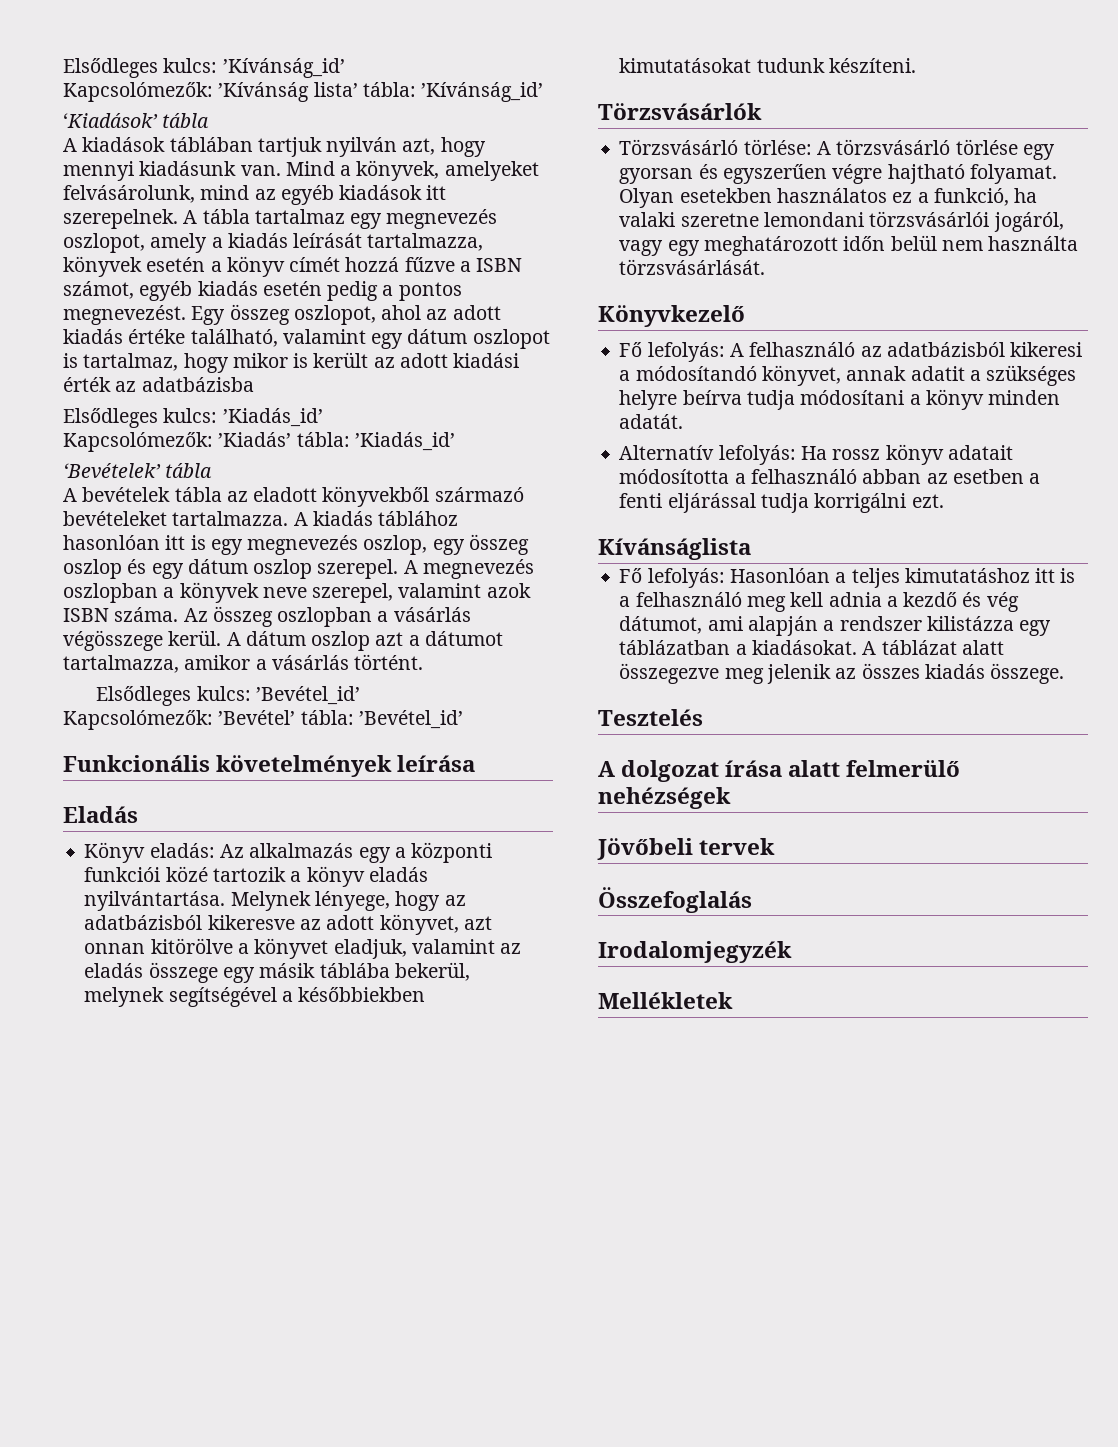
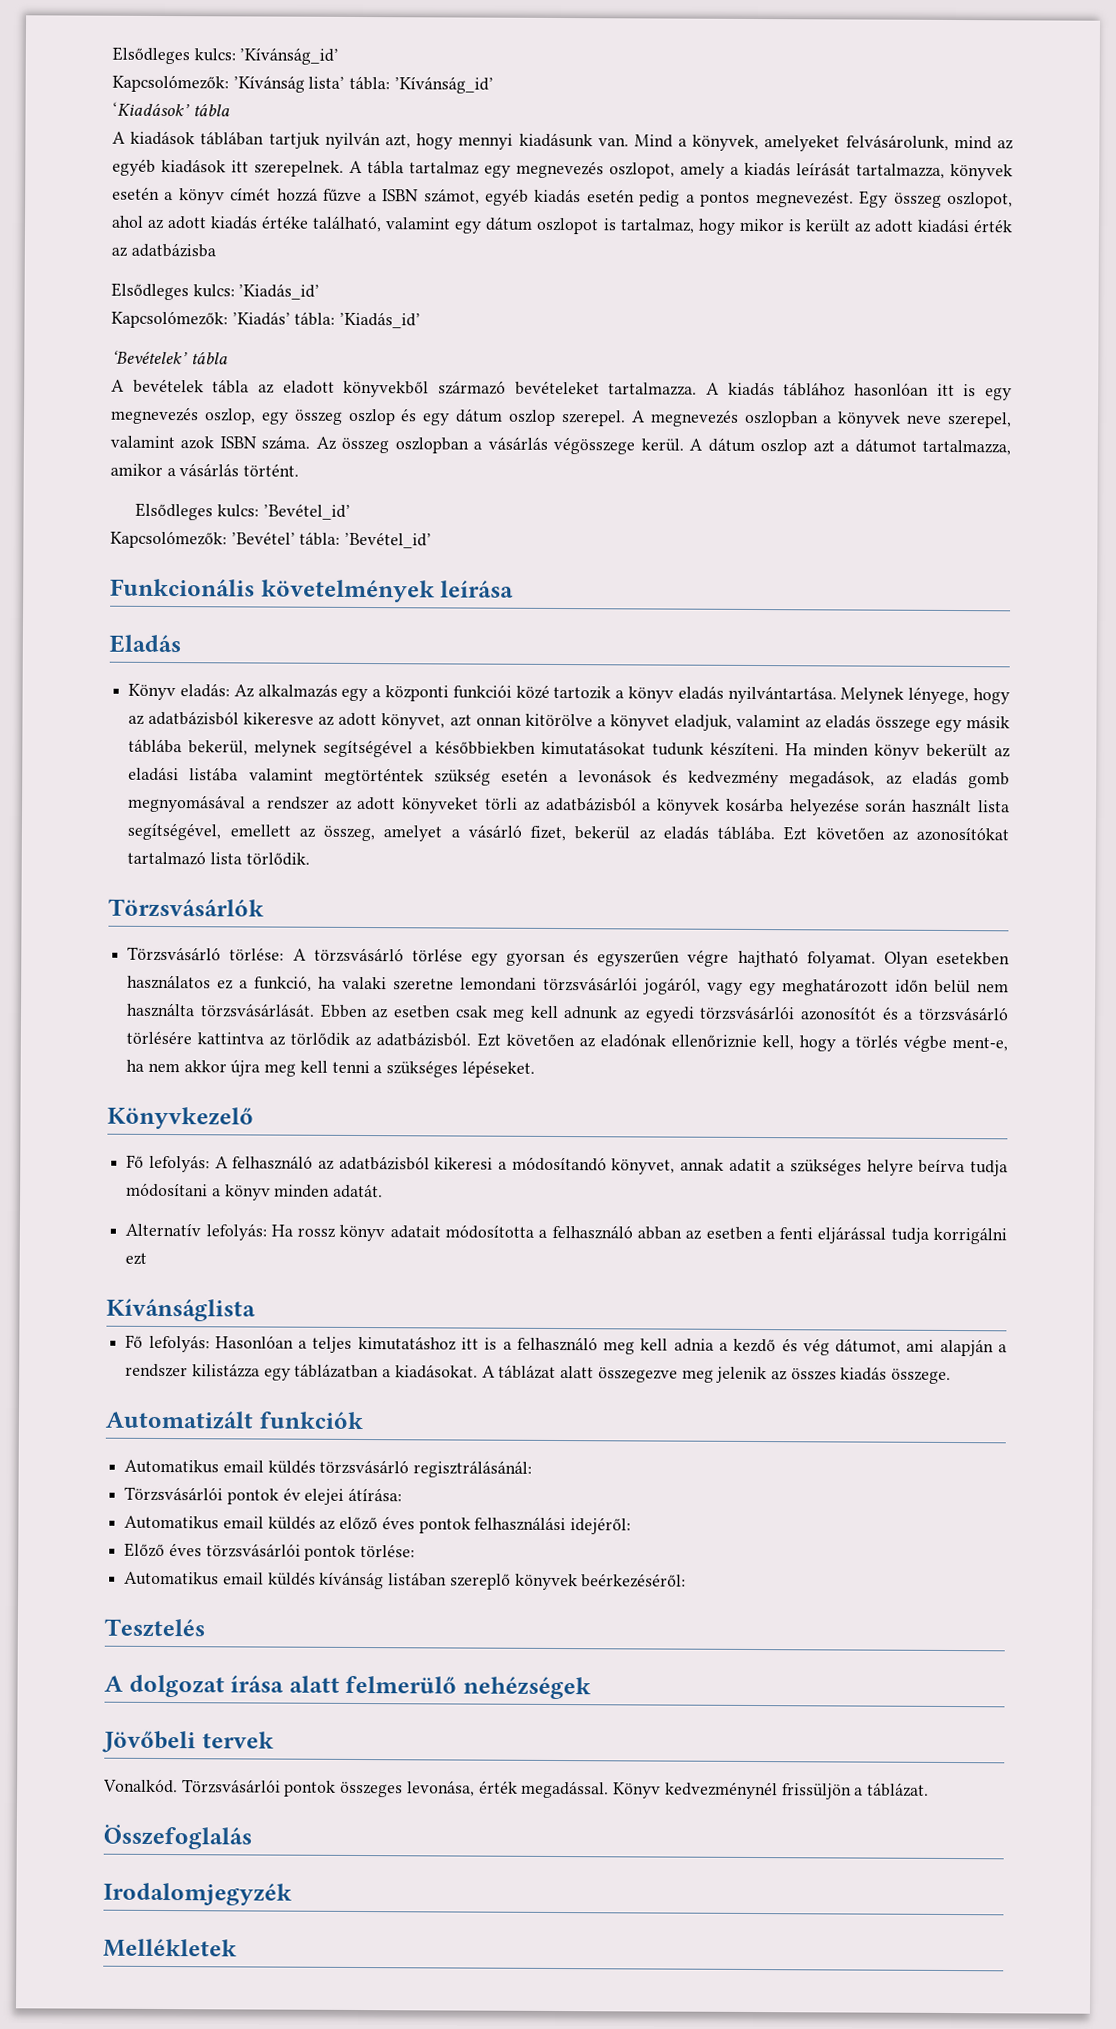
(916, 65) none -> [784,743,1011,760] [128,766,1010,789] [128,794,1010,816] [127,822,1009,842] [127,850,310,866] Ha minden könyv bekerült az eladási listába valamint megtörténtek szükség esetén a levonások és kedvezmény megadások, az eladás gomb megnyomásával a rendszer az adott könyveket törli az adatbázisból a könyvek kosárba helyezése során használt lista segítségével, emellett az összeg, amelyet a vásárló fizet, bekerül az eladás táblába. Ezt követően az azonosítókat tartalmazó lista törlődik.
(766, 267) none -> [319,1003,1009,1023] [126,1030,1008,1052] [126,1059,535,1078] Ebben az esetben csak meg kell adnunk az egyedi törzsvásárlói azonosítót és a törzsvásárló törlésére kattintva az törlődik az adatbázisból. Ezt követően az eladónak ellenőriznie kell, hogy a törlés végbe ment-e, ha nem akkor újra meg kell tenni a szükséges lépéseket.
[911,494,944,508] ezt. -> [125,1252,148,1265] ezt
(1065, 673) none -> [105,1410,363,1430] [124,1459,533,1478] [124,1486,403,1505] [124,1515,632,1535] [124,1542,416,1561] [124,1571,687,1591] // Automatizált funkciók // Automatikus email küldés törzsvásárló regisztrálásánál: // Törzsvásárlói pontok év elejei átírása: // Automatikus email küldés az előző éves pontok felhasználási idejéről: // Előző éves törzsvásárlói pontok törlése: // Automatikus email küldés kívánság listában szereplő könyvek beérkezéséről:
(776, 846) none -> [103,1778,929,1800] // Vonalkód. Törzsvásárlói pontok összeges levonása, érték megadással. Könyv kedvezménynél frissüljön a táblázat.

